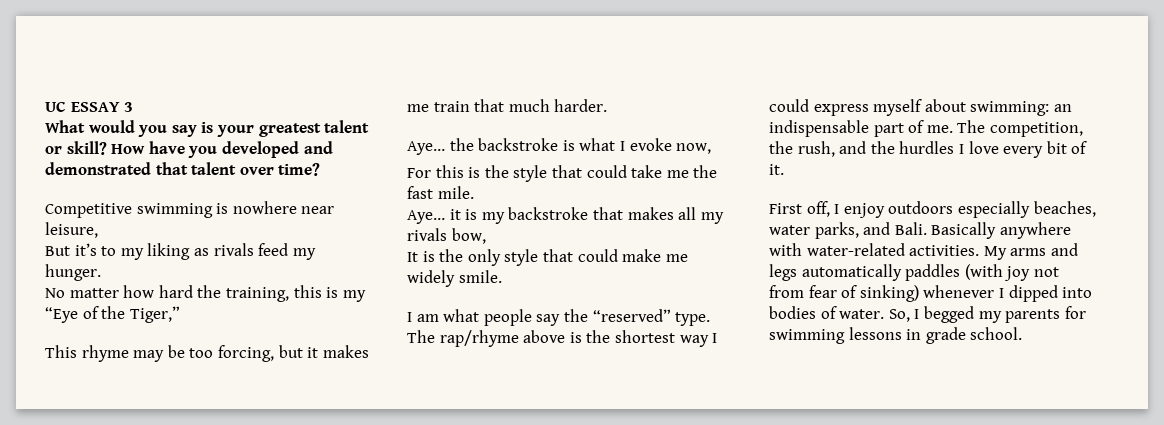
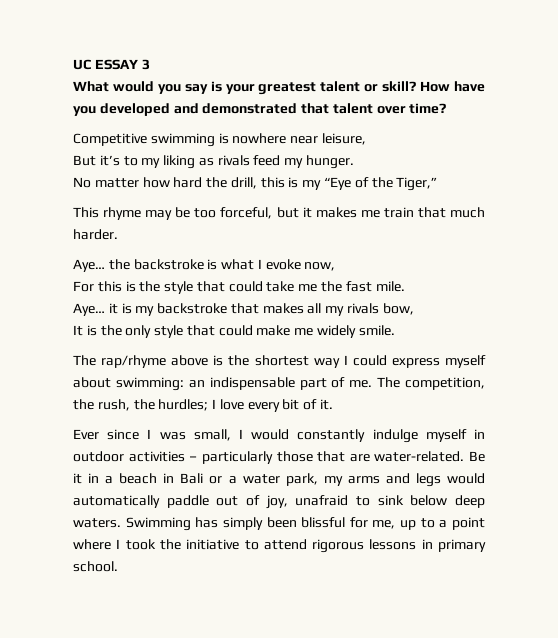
[225,287,289,302] training, -> [230,177,257,189] drill,
[217,345,274,362] forcing, -> [220,207,273,219] forceful,
[407,309,711,326] I am what people say the “reserved” type. -> (395, 330) none
[839,141,955,154] and the hurdles -> [133,399,209,411] the hurdles;
[769,201,1096,218] [769,222,1071,239] [769,243,1078,260] [769,264,1059,281] [769,285,1093,302] [769,306,1086,323] [769,329,845,344] First off, I enjoy outdoors especially beaches, water parks, and Bali. Basically anywhere with water-related activities. My arms and legs automatically paddles (with joy not from fear of sinking) whenever I dipped into bodies of water. So, I begged my parents for swimming -> [73,429,485,443] [73,451,485,464] [73,473,485,487] [73,495,486,509] [73,517,485,531] [73,539,365,553] Ever since I was small, I would constantly indulge myself in outdoor activities – particularly those that are water-related. Be it in a beach in Bali or a water park, my arms and legs would automatically paddle out of joy, unafraid to sink below deep waters. Swimming has simply been blissful for me, up to a point where I took the initiative to attend rigorous
[925,327,966,344] grade -> [438,539,487,552] primary

